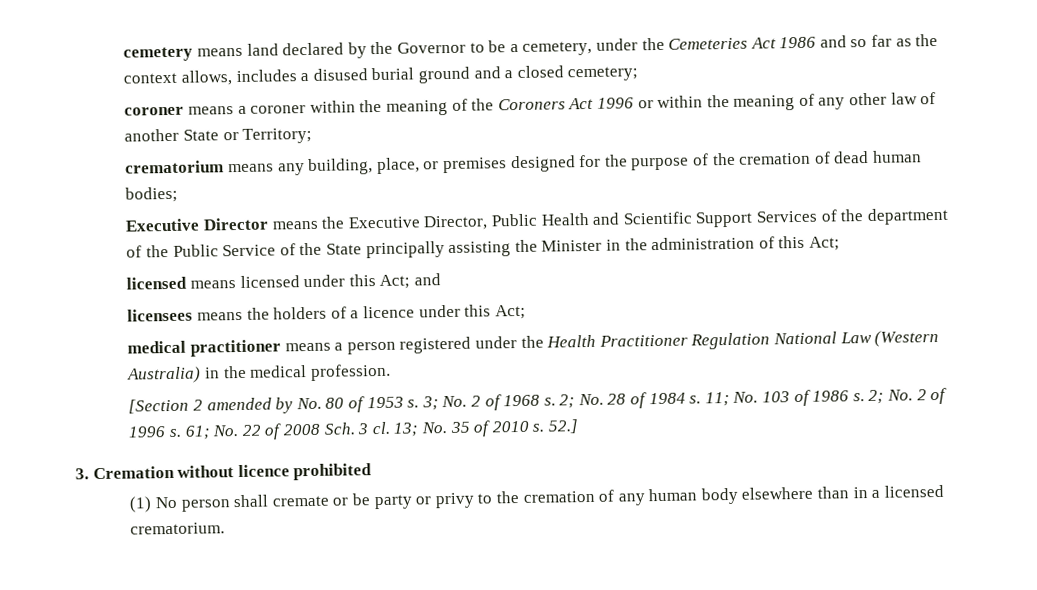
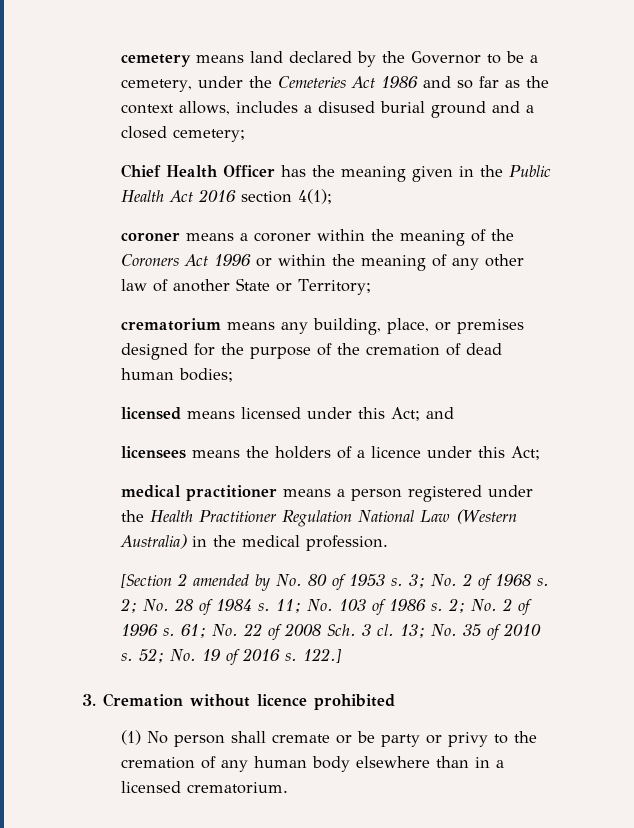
(639, 74) none -> [121,164,552,182] [121,189,333,204] // Chief Health Officer has the meaning given in the Public Health Act 2016 section 4(1);
[125,207,949,232] [126,235,840,259] // Executive Director means the Executive Director, Public Health and Scientific Support Services of the department of the Public Service of the State principally assisting the Minister in the administration of this Act; -> (234, 375) none
[547,419,578,434] 52.] -> [139,648,343,666] 52; No. 19 of 2016 s. 122.]

